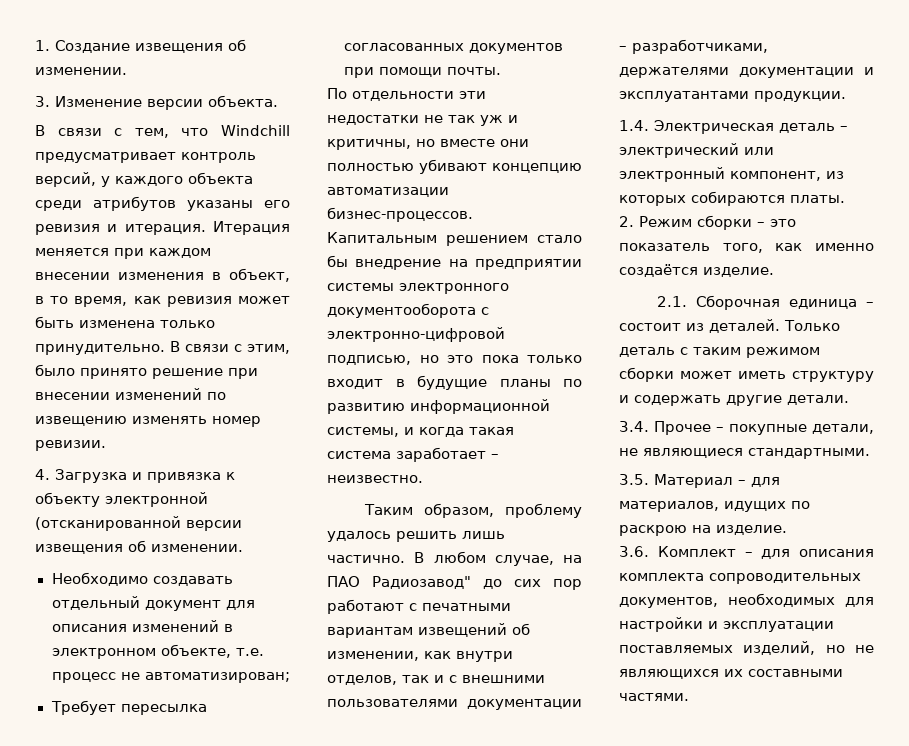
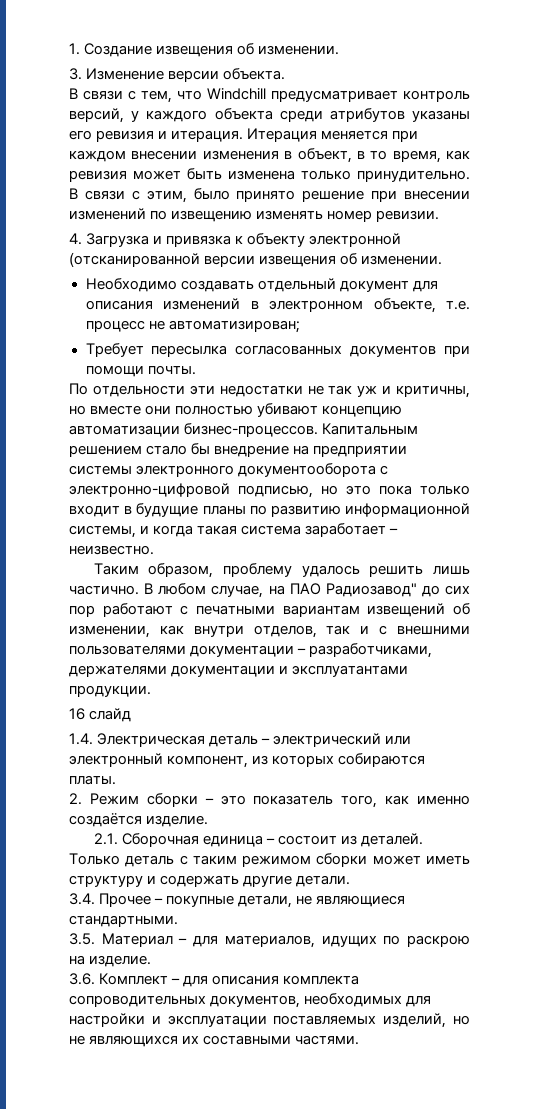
(846, 96) none -> [69,708,132,722] // 16 слайд

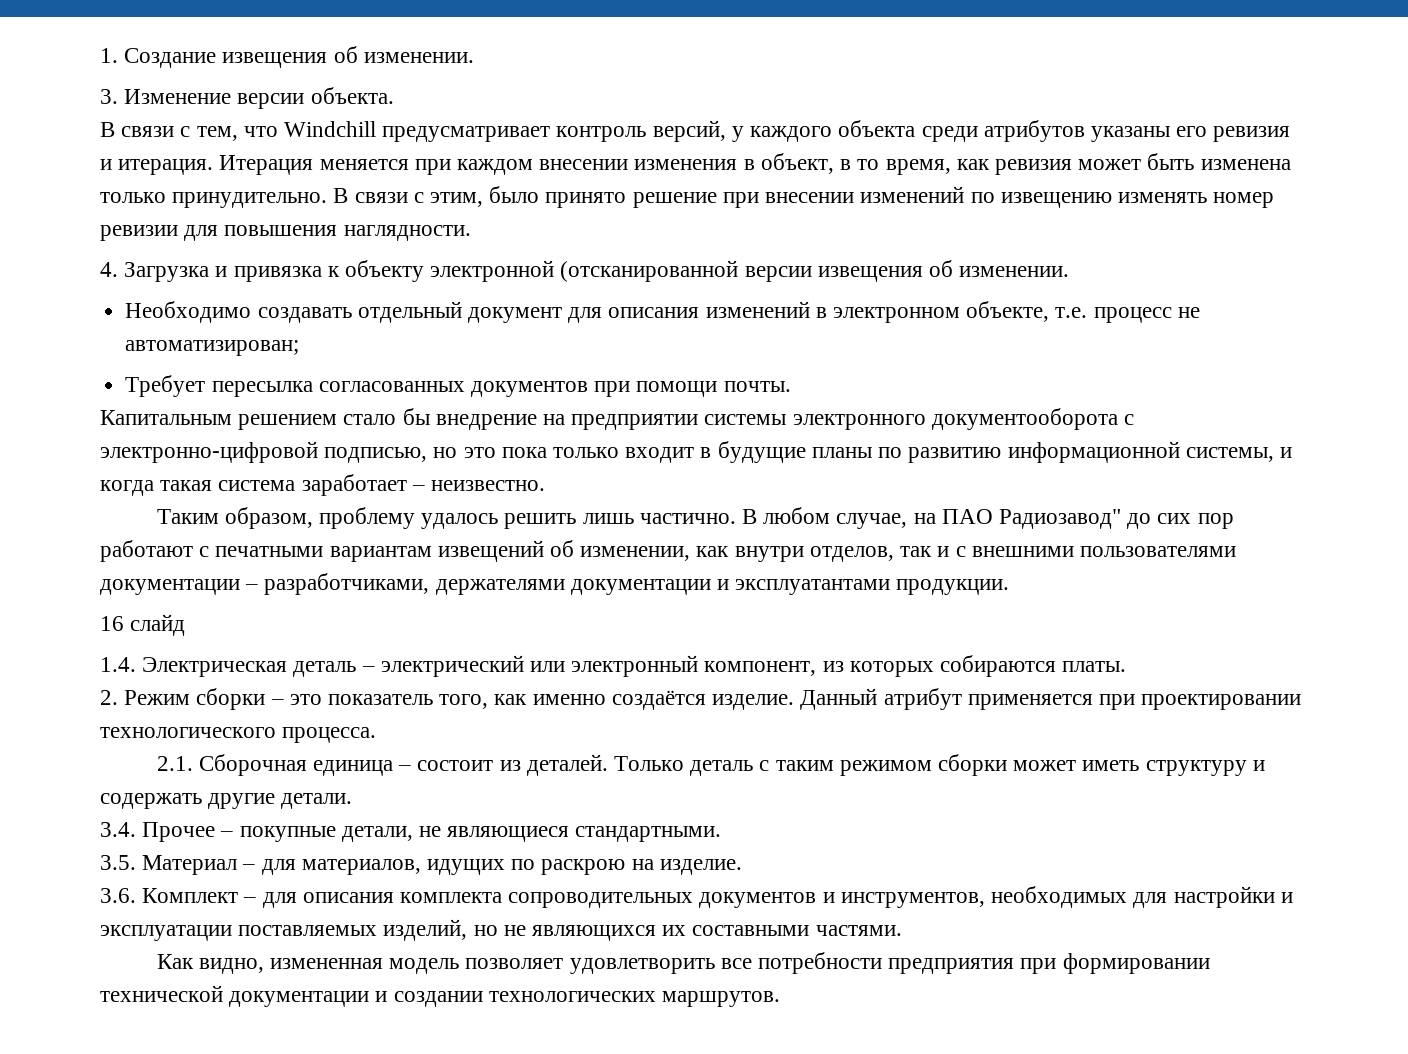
[376,210,440,222] ревизии. -> [100,225,471,241] ревизии для повышения наглядности.
[69,383,470,398] [69,403,403,417] [69,423,319,437] По отдельности эти недостатки не так уж и критичны, но вместе они полностью убивают концепцию автоматизации бизнес-процессов. -> (791, 386) none
(209, 821) none -> [800,688,1302,710] [100,727,377,743] Данный атрибут применяется при проектировании технологического процесса.
[210,995,301,1008] документов, -> [699,892,985,908] документов и инструментов,
(360, 1040) none -> [156,952,1210,974] [100,985,781,1007] // Как видно, измененная модель позволяет удовлетворить все потребности предприятия при формировании технической документации и создании технологических маршрутов.

